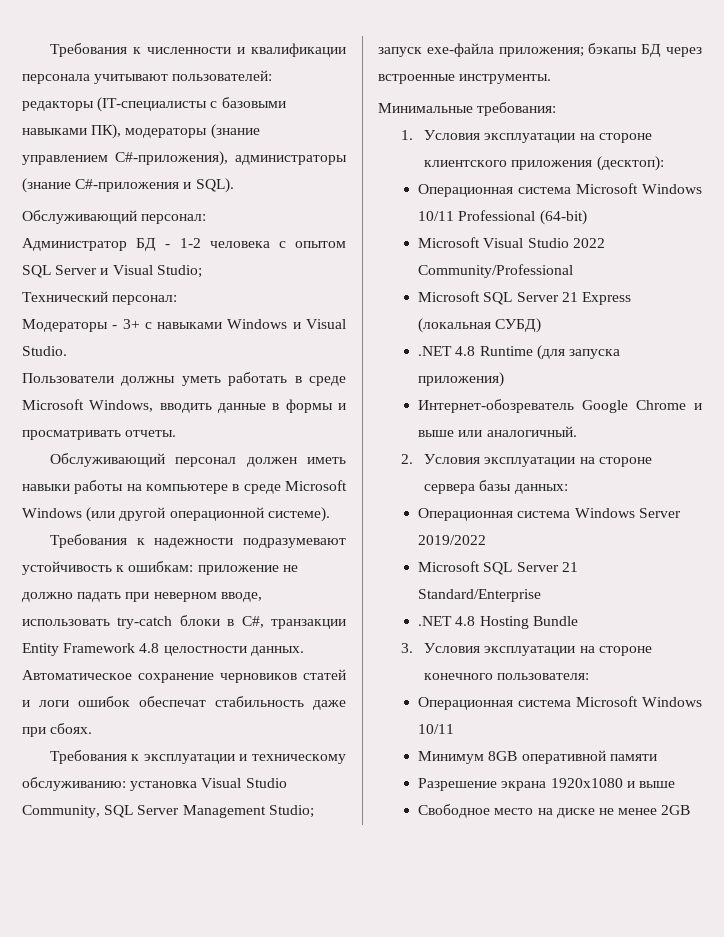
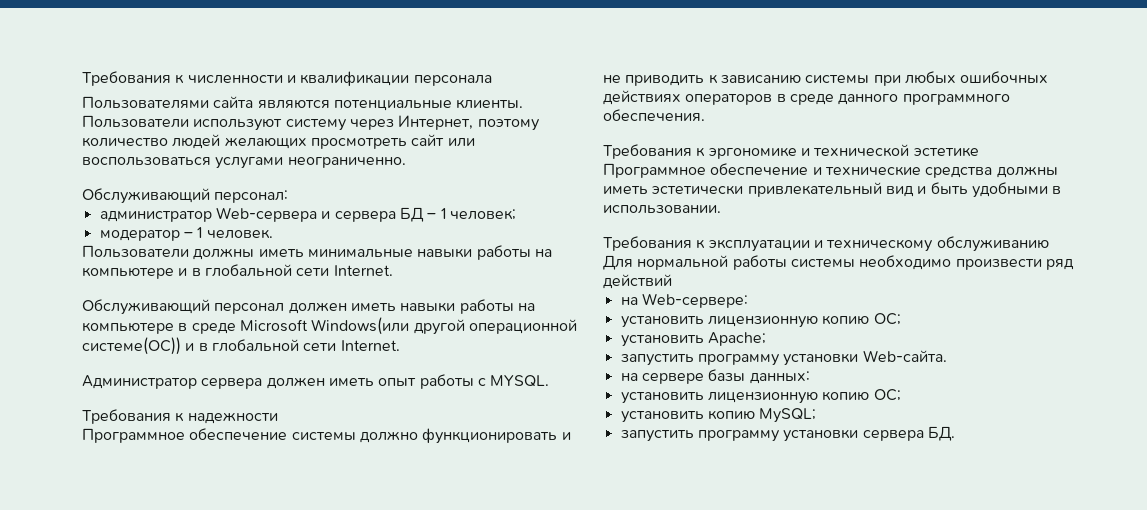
[94,70,273,84] [22,97,286,112] [22,124,260,139] [22,151,347,166] [22,178,234,193] [22,210,207,224] [22,238,346,251] [22,265,202,278] [22,291,178,305] [22,319,346,332] [22,346,67,356] [22,372,346,386] [22,399,346,413] [22,430,177,440] учитывают пользователей: редакторы (IT-специалисты с базовыми навыками ПК), модераторы (знание управлением C#-приложения), администраторы (знание C#-приложения и SQL). // Обслуживающий персонал: // Администратор БД - 1-2 человека с опытом SQL Server и Visual Studio; // Технический персонал: // Модераторы - 3+ с навыками Windows и Visual Studio. // Пользователи должны уметь работать в среде Microsoft Windows, вводить данные в формы и просматривать отчеты. -> [82,96,524,111] [82,115,540,131] [82,134,475,149] [82,157,406,169] [82,188,289,204] [99,207,516,222] [99,227,273,241] [82,245,552,260] [82,264,393,279] // Пользователями сайта являются потенциальные клиенты. Пользователи используют систему через Интернет, поэтому количество людей желающих просмотреть сайт или воспользоваться услугами неограниченно. // Обслуживающий персонал: // администратор Web-сервера и сервера БД – 1 человек; // модератор – 1 человек. // Пользователи должны иметь минимальные навыки работы на компьютере и в глобальной сети Internet.
[22,507,330,522] [49,534,346,548] [22,561,298,575] [22,592,262,602] [22,615,346,629] [22,643,304,656] [22,669,346,683] [22,696,346,710] [22,723,93,737] Windows (или другой операционной системе). // Требования к надежности подразумевают устойчивость к ошибкам: приложение не должно падать при неверном вводе, использовать try-catch блоки в C#, транзакции Entity Framework 4.8 целостности данных. Автоматическое сохранение черновиков статей и логи ошибок обеспечат стабильность даже при сбоях. -> [311,317,577,335] [82,337,400,355] [82,374,550,389] [82,409,278,424] [82,428,571,444] [603,71,1049,86] [603,90,1010,105] [603,109,705,122] [603,144,979,159] [603,163,1058,178] [603,182,1062,198] [603,205,721,214] Windows(или другой операционной системе(ОС)) и в глобальной сети Internet. // Администратор сервера должен иметь опыт работы с MYSQL. // Требования к надежности // Программное обеспечение системы должно функционировать и не приводить к зависанию системы при любых ошибочных действиях операторов в среде данного программного обеспечения. // Требования к эргономике и технической эстетике // Программное обеспечение и технические средства должны иметь эстетически привлекательный вид и быть удобными в использовании.
[22,777,287,791] [22,805,314,818] [378,43,702,57] [378,74,552,84] [378,102,557,116] [401,130,652,143] [424,156,664,171] [418,183,702,197] [418,210,587,225] [418,237,605,248] [418,264,574,278] [418,291,631,305] [418,318,542,333] [418,345,620,360] [418,372,505,387] [418,399,702,413] [418,426,577,437] [401,454,652,467] [424,480,568,494] [418,508,681,521] [418,535,487,545] [418,561,578,575] [418,589,542,602] [418,616,578,629] [401,643,652,656] [424,673,590,680] [418,696,702,710] [418,724,455,734] [418,750,657,764] [418,778,675,791] [418,804,691,818] обслуживанию: установка Visual Studio Community, SQL Server Management Studio; запуск exe-файла приложения; бэкапы БД через встроенные инструменты. // Минимальные требования: // 1. Условия эксплуатации на стороне клиентского приложения (десктоп): // Операционная система Microsoft Windows 10/11 Professional (64-bit) // Microsoft Visual Studio 2022 Community/Professional // Microsoft SQL Server 21 Express (локальная СУБД) // .NET 4.8 Runtime (для запуска приложения) // Интернет-обозреватель Google Chrome и выше или аналогичный. // 2. Условия эксплуатации на стороне сервера базы данных: // Операционная система Windows Server 2019/2022 // Microsoft SQL Server 21 Standard/Enterprise // .NET 4.8 Hosting Bundle // 3. Условия эксплуатации на стороне конечного пользователя: // Операционная система Microsoft Windows 10/11 // Минимум 8GB оперативной памяти // Разрешение экрана 1920x1080 и выше // Свободное место на диске не менее 2GB -> [936,236,1049,252] [603,255,1074,270] [603,274,672,289] [620,293,748,308] [620,313,901,328] [620,332,766,347] [620,350,947,366] [620,369,810,384] [620,389,901,404] [620,408,817,423] [620,426,955,442] обслуживанию // Для нормальной работы системы необходимо произвести ряд действий // на Web-сервере: // установить лицензионную копию ОС; // установить Apache; // запустить программу установки Web-сайта. // на сервере базы данных: // установить лицензионную копию ОС; // установить копию MySQL; // запустить программу установки сервера БД.

